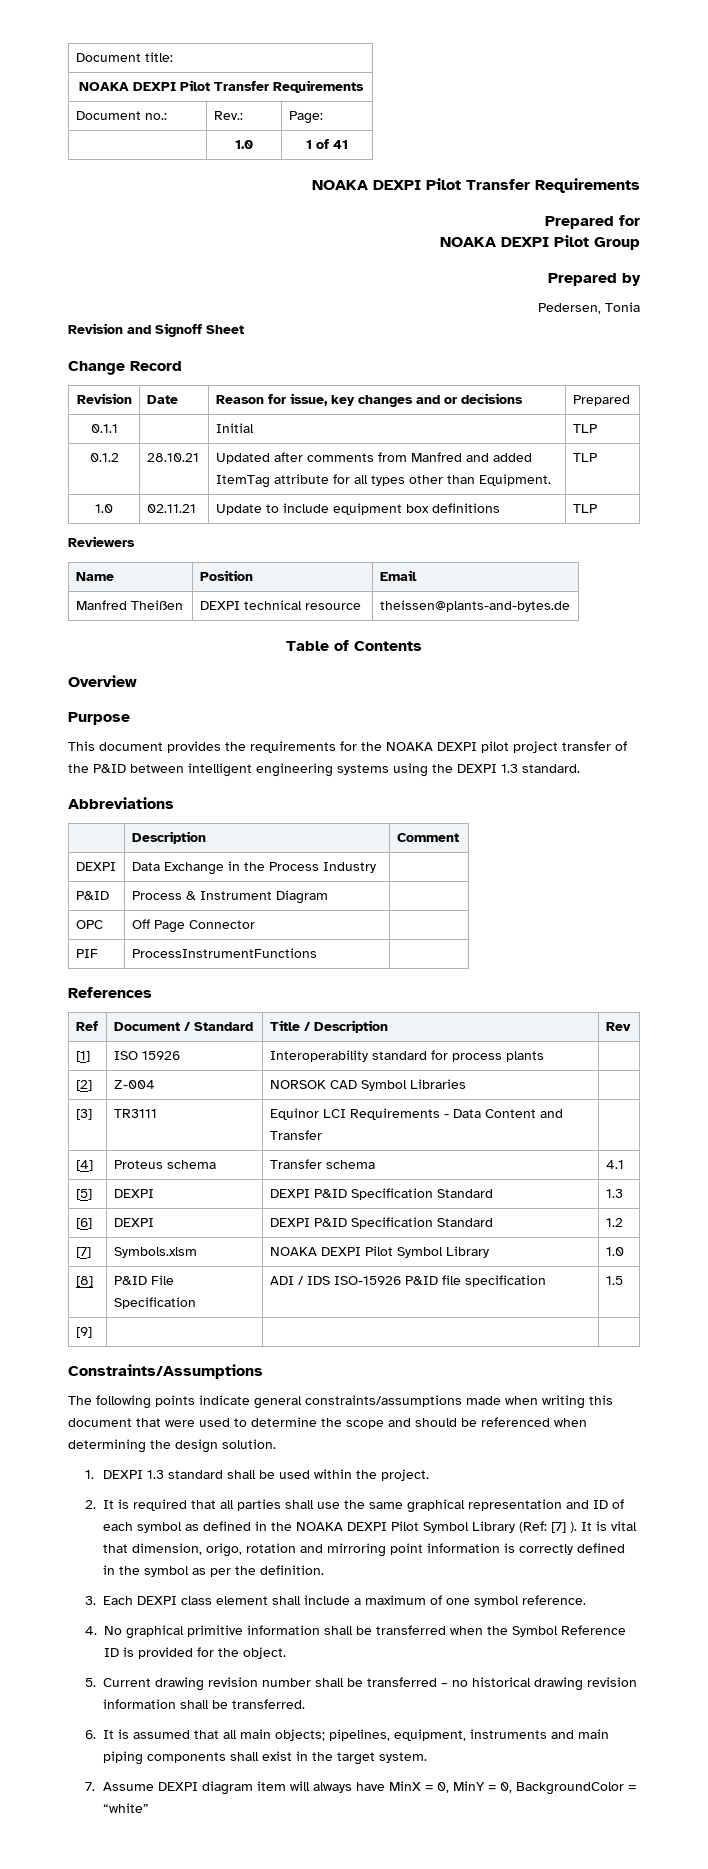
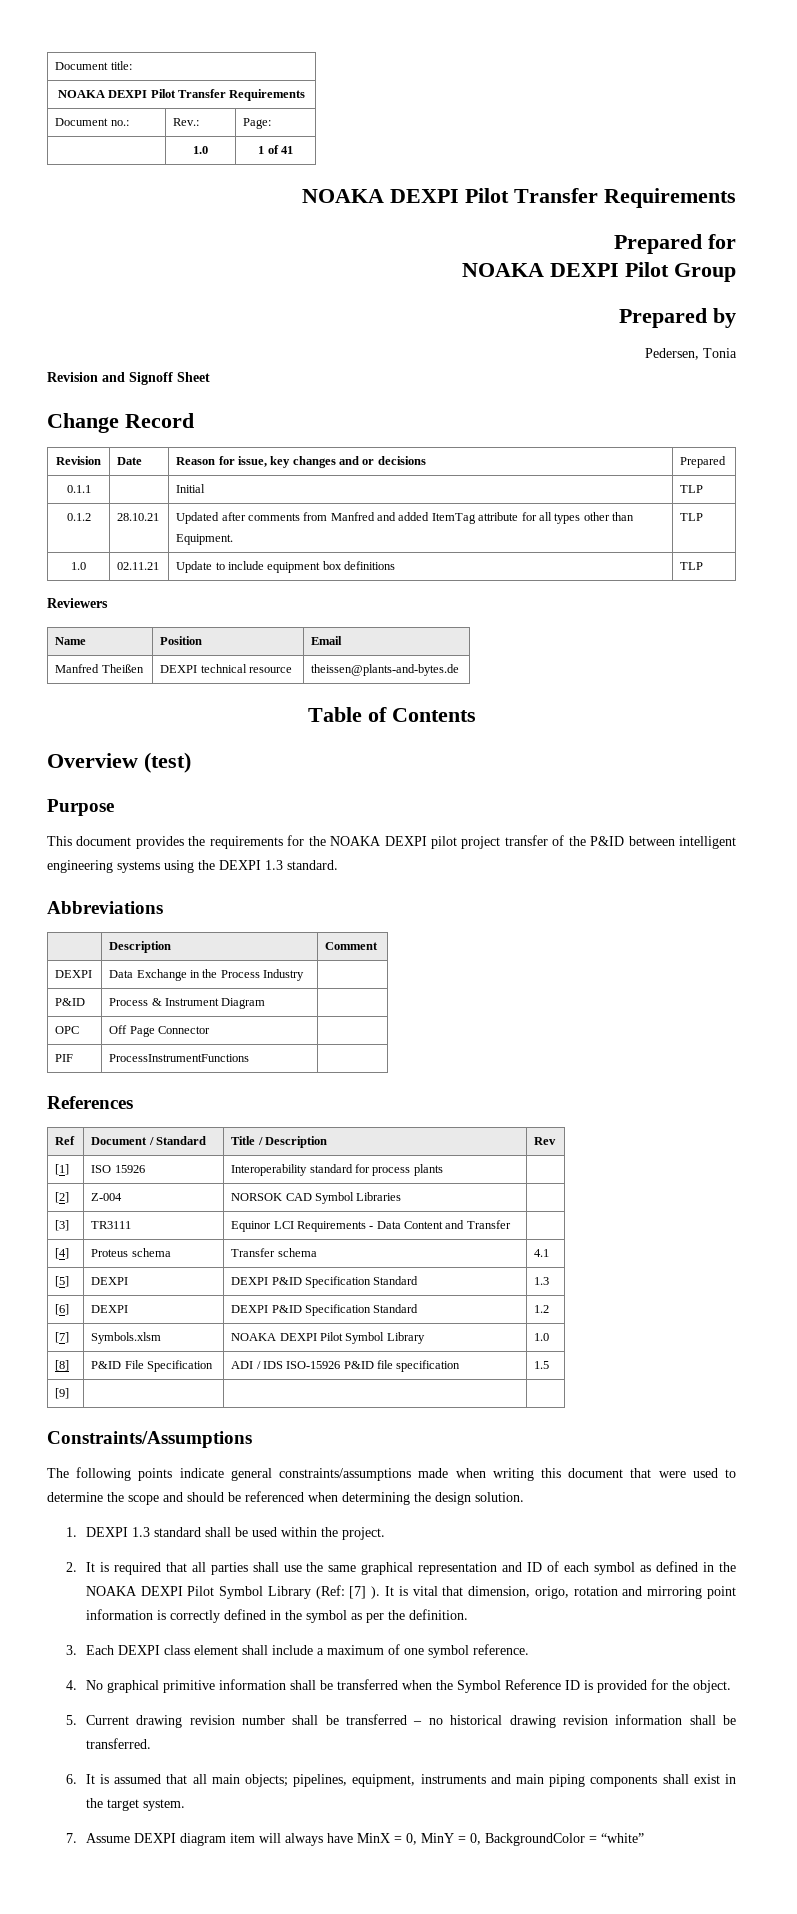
(137, 681) none -> [144,752,191,773] (test)

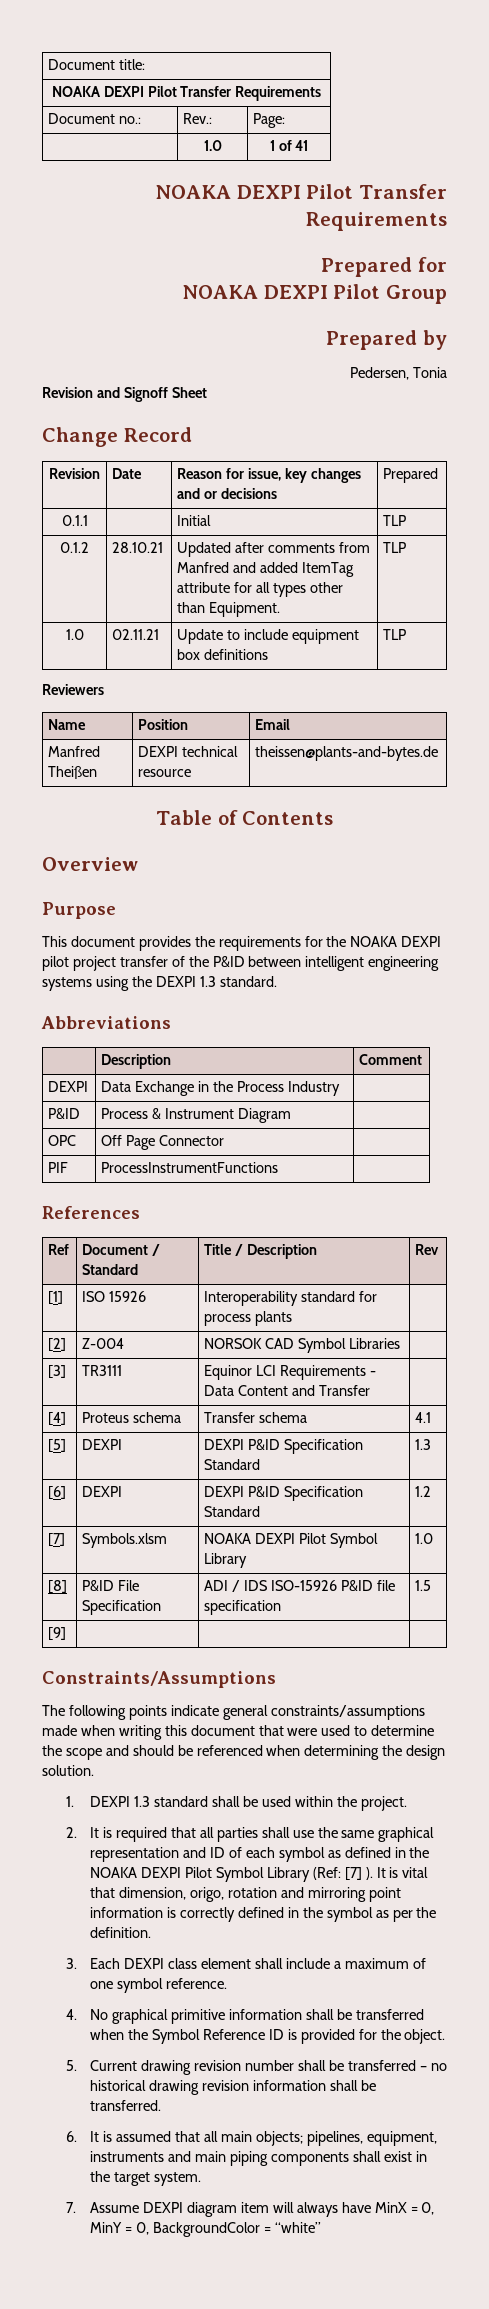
[144,752,191,773] (test) -> (138, 864) none

